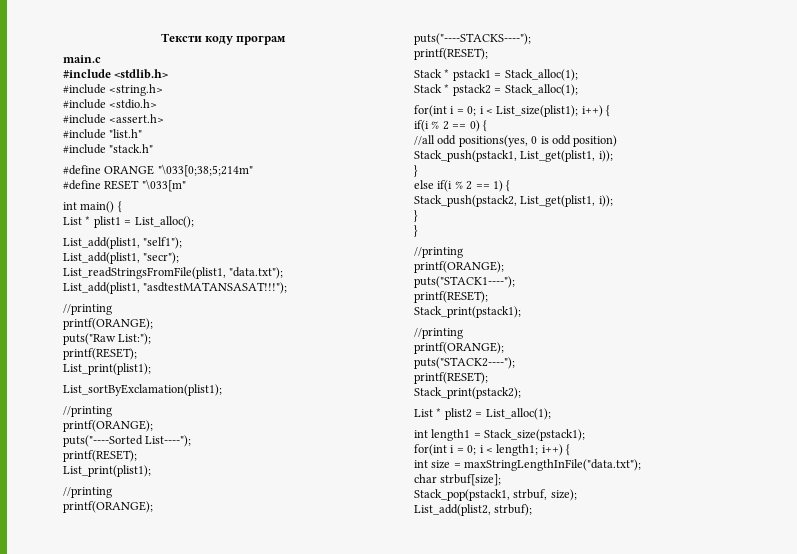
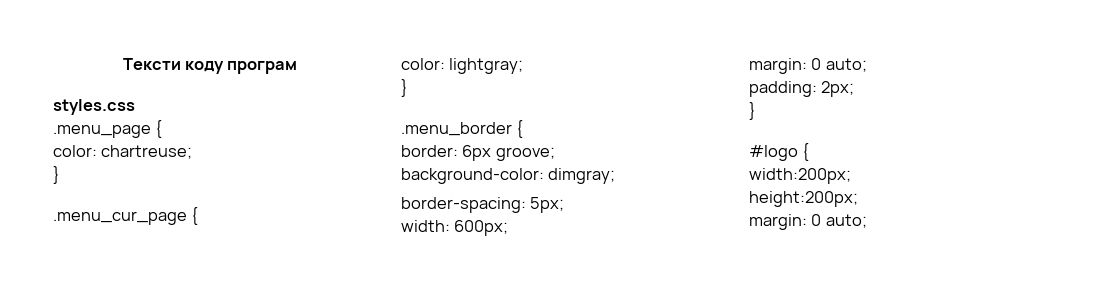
[63,55,101,63] [63,69,169,79] [63,84,164,96] [63,99,158,109] [63,114,165,124] [63,129,143,139] [63,144,154,154] [63,164,253,177] [63,179,186,192] [63,201,122,213] [63,216,194,228] [63,237,183,249] [63,252,180,264] [63,267,284,279] [63,282,288,294] [63,304,112,315] [63,318,153,330] [63,333,152,345] [63,348,137,360] [63,363,151,375] [63,384,222,396] [63,406,112,417] [63,420,153,432] [63,435,192,447] [63,450,137,462] [63,465,151,477] [63,487,112,498] [63,501,153,513] [414,33,531,45] [414,48,488,60] [414,69,578,81] [414,84,578,96] [414,105,610,117] [414,120,487,132] [414,135,618,147] [414,150,613,162] [414,165,418,177] [414,180,511,192] [414,195,613,207] [414,210,418,222] [414,225,418,237] [414,247,463,258] [414,261,504,273] [414,276,515,288] [414,291,488,303] [414,306,521,318] [414,328,463,339] [414,342,504,354] [414,357,515,369] [414,372,488,384] [414,387,521,399] [414,408,551,420] [414,429,586,441] [414,444,570,456] [414,459,642,471] [414,474,502,486] [414,489,577,501] [414,504,533,516] main.c // #include <stdlib.h> // #include <string.h> // #include <stdio.h> // #include <assert.h> // #include "list.h" // #include "stack.h" // #define ORANGE "\033[0;38;5;214m" // #define RESET "\033[m" // int main() { // List * plist1 = List_alloc(); // List_add(plist1, "self1"); // List_add(plist1, "secr"); // List_readStringsFromFile(plist1, "data.txt"); // List_add(plist1, "asdtestMATANSASAT!!!"); // //printing // printf(ORANGE); // puts("Raw List:"); // printf(RESET); // List_print(plist1); // List_sortByExclamation(plist1); // //printing // printf(ORANGE); // puts("----Sorted List----"); // printf(RESET); // List_print(plist1); // //printing // printf(ORANGE); // puts("----STACKS----"); // printf(RESET); // Stack * pstack1 = Stack_alloc(1); // Stack * pstack2 = Stack_alloc(1); // for(int i = 0; i < List_size(plist1); i++) { // if(i % 2 == 0) { // //all odd positions(yes, 0 is odd position) // Stack_push(pstack1, List_get(plist1, i)); // } // else if(i % 2 == 1) { // Stack_push(pstack2, List_get(plist1, i)); // } // } // //printing // printf(ORANGE); // puts("STACK1----"); // printf(RESET); // Stack_print(pstack1); // //printing // printf(ORANGE); // puts("STACK2----"); // printf(RESET); // Stack_print(pstack2); // List * plist2 = List_alloc(1); // int length1 = Stack_size(pstack1); // for(int i = 0; i < length1; i++) { // int size = maxStringLengthInFile("data.txt"); // char strbuf[size]; // Stack_pop(pstack1, strbuf, size); // List_add(plist2, strbuf); -> [53,99,135,115] [53,120,163,138] [53,145,193,159] [53,166,60,184] [53,207,199,225] [401,58,524,74] [401,79,408,97] [401,120,524,138] [401,145,555,161] [401,168,616,184] [401,197,565,213] [401,220,509,236] [749,58,867,74] [749,81,855,97] [749,102,756,120] [749,143,810,161] [749,168,851,184] [749,191,858,207] [749,214,867,230] styles.css // .menu_page { // color: chartreuse; // } // .menu_cur_page { // color: lightgray; // } // .menu_border { // border: 6px groove; // background-color: dimgray; // border-spacing: 5px; // width: 600px; // margin: 0 auto; // padding: 2px; // } // #logo { // width:200px; // height:200px; // margin: 0 auto;

